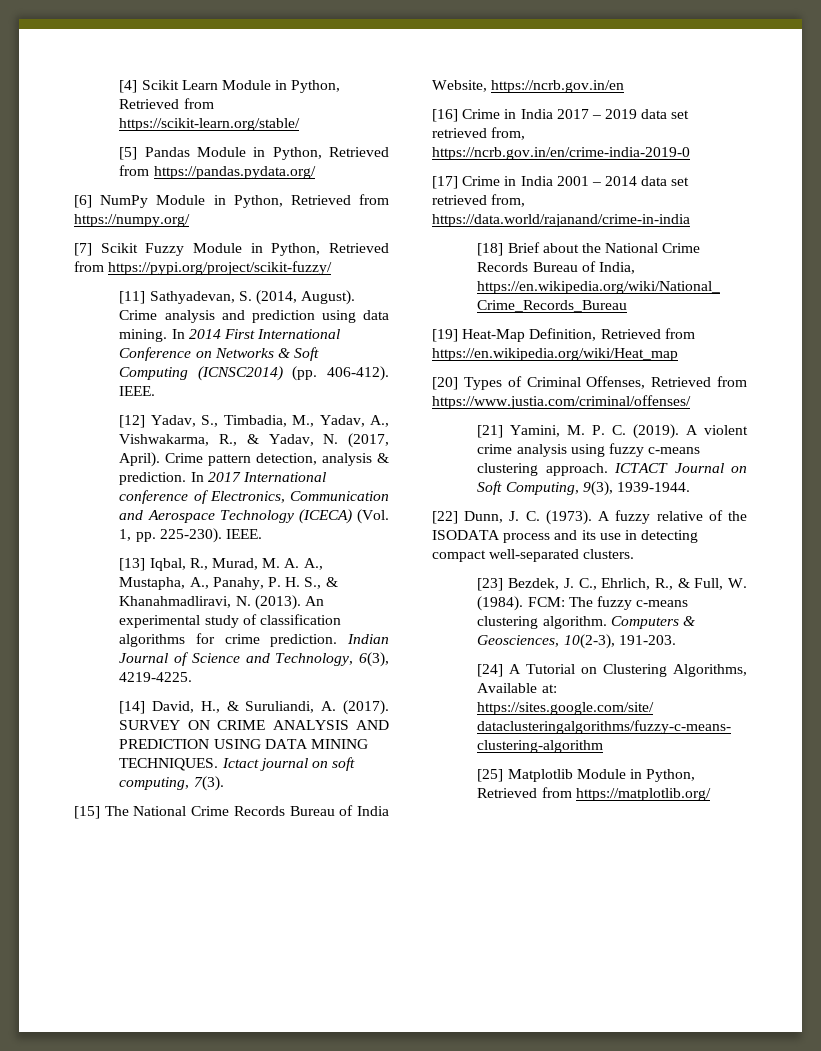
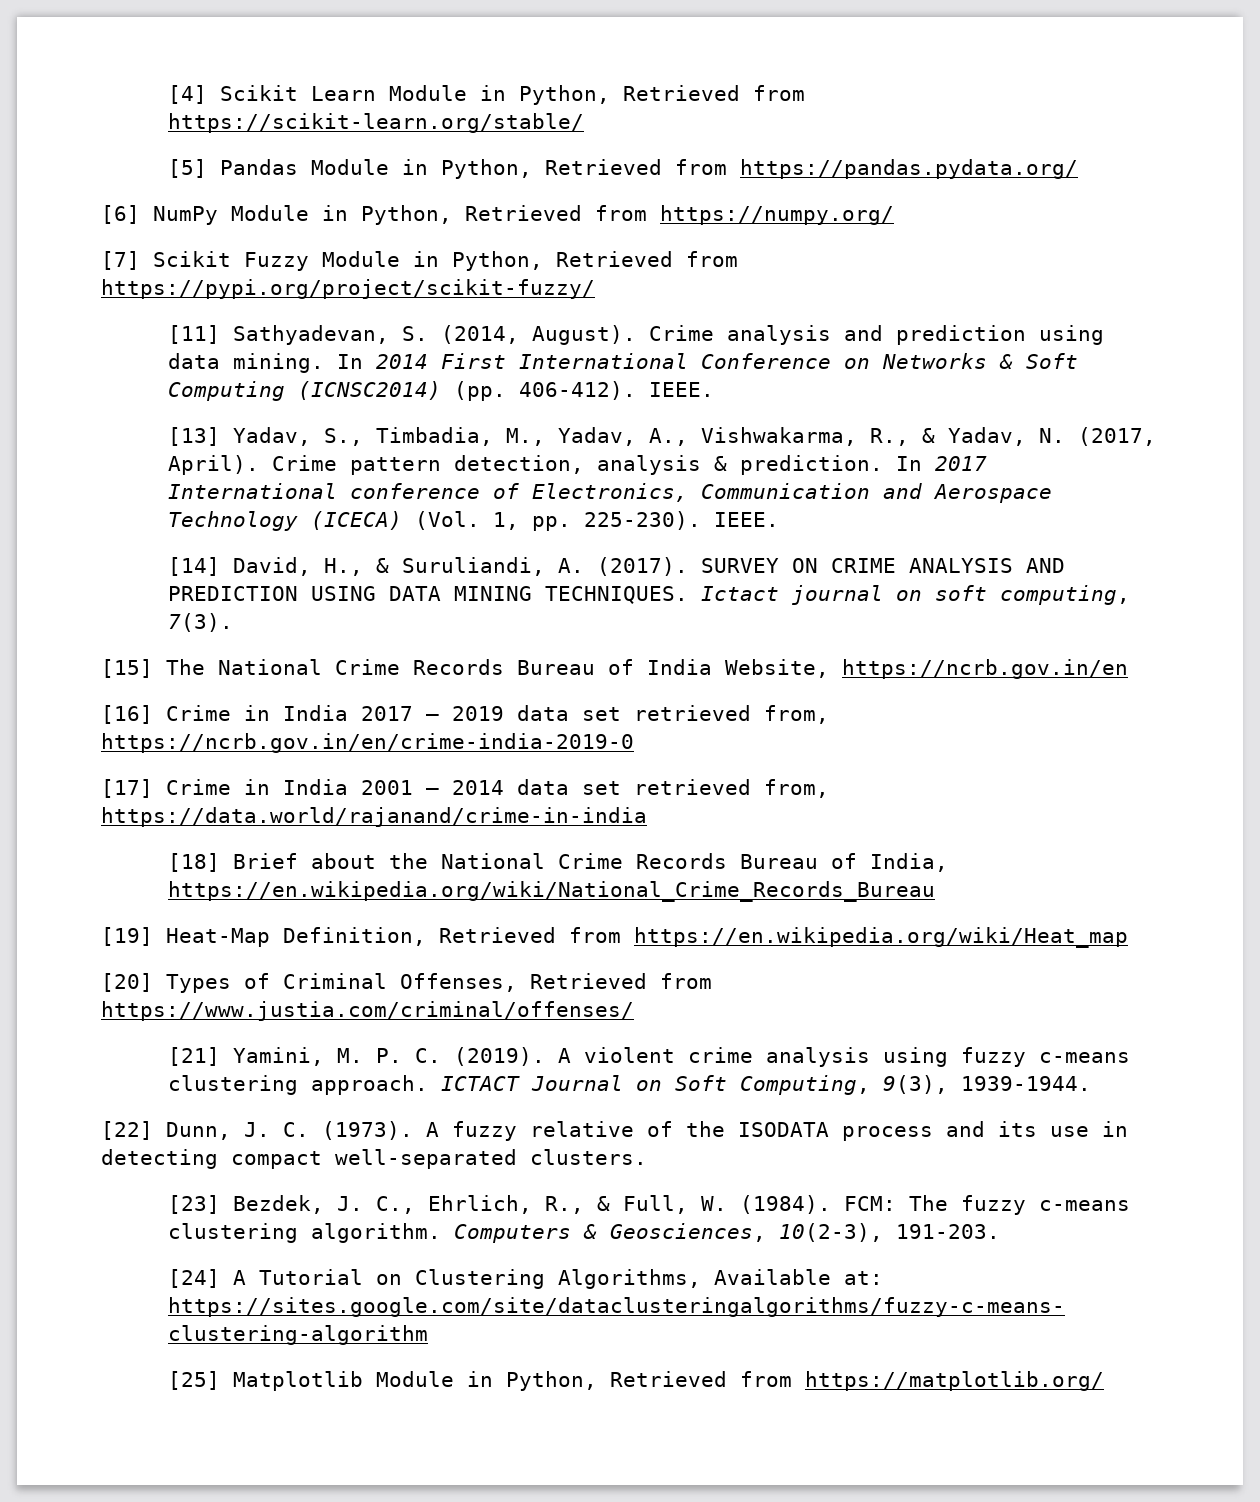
[119,415,146,428] [12] -> [168,427,221,446] [13]
[119,558,323,571] [119,577,338,590] [119,595,324,610] [119,614,341,628] [119,633,389,647] [119,652,389,667] [119,672,193,682] // [13] Iqbal, R., Murad, M. A. A., Mustapha, A., Panahy, P. H. S., & Khanahmadliravi, N. (2013). An experimental study of classification algorithms for crime prediction. Indian Journal of Science and Technology, 6(3), 4219-4225. -> (780, 519) none

